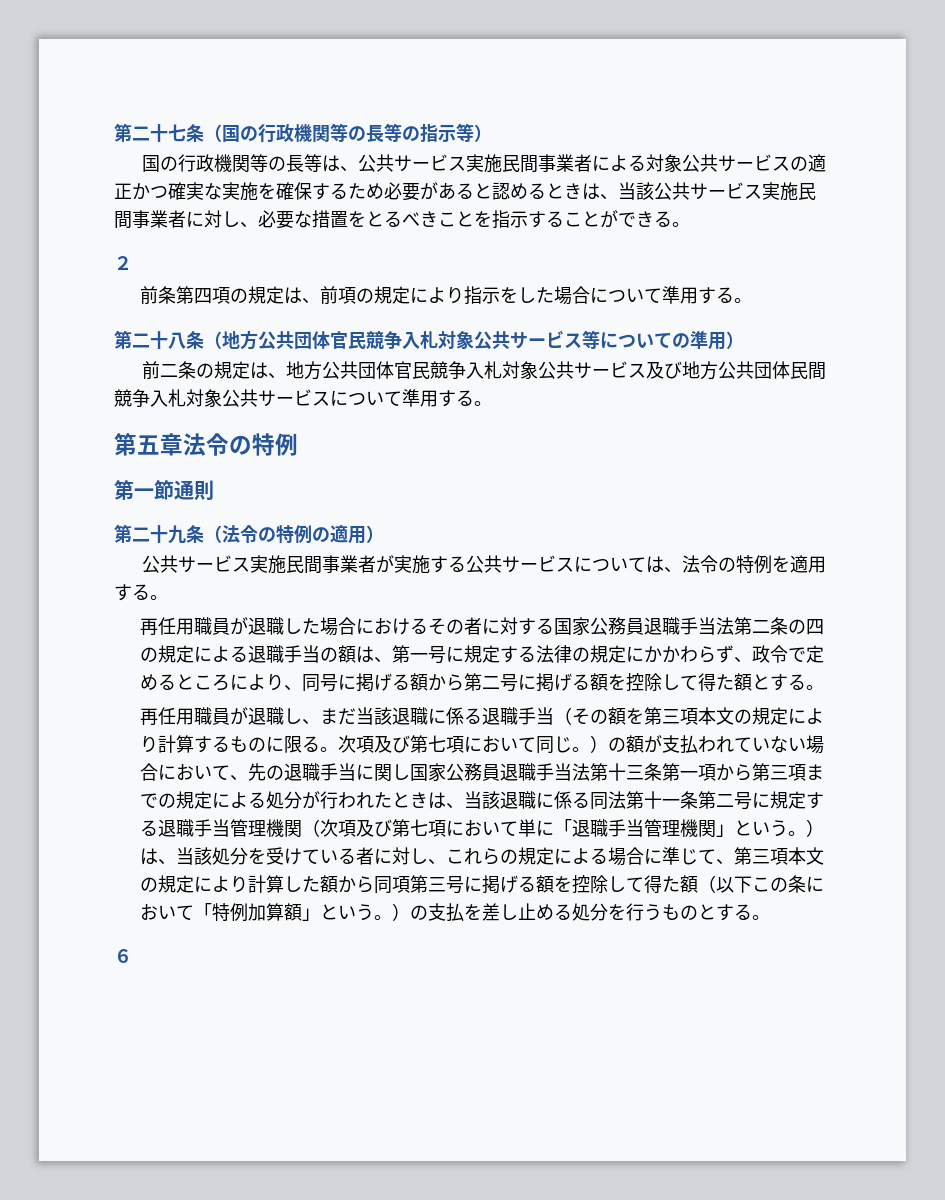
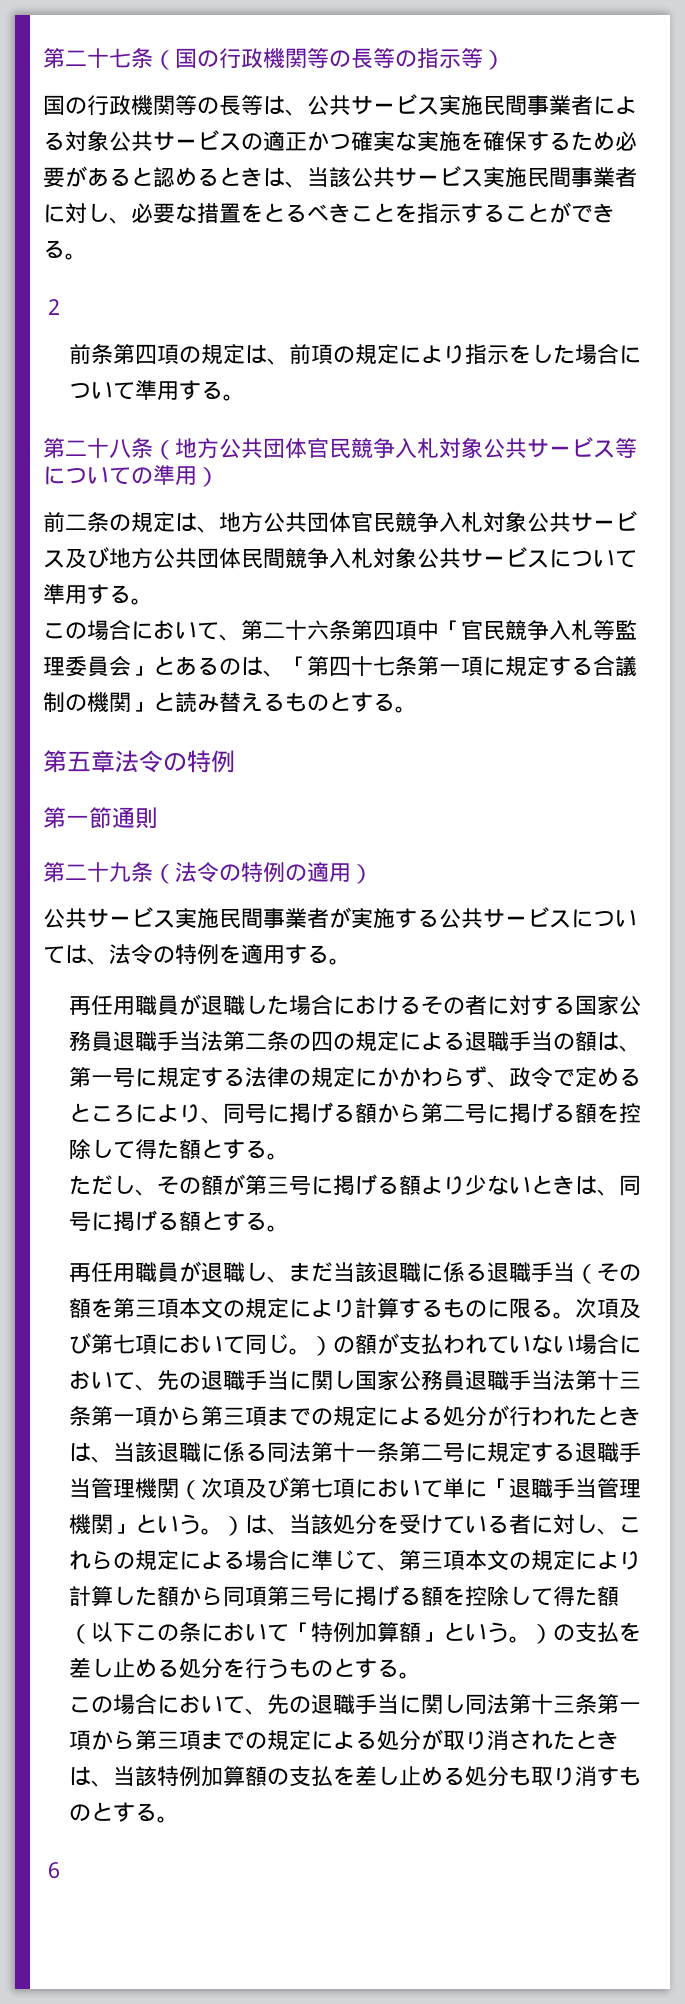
(492, 403) none -> [43,619,637,641] [43,655,637,677] [43,692,417,713] // この場合において、第二十六条第四項中「官民競争入札等監理委員会」とあるのは、「第四十七条第一項に規定する合議制の機関」と読み替えるものとする。
(825, 687) none -> [69,1174,642,1196] [69,1210,290,1232] // ただし、その額が第三号に掲げる額より少ないときは、同号に掲げる額とする。
(771, 917) none -> [69,1693,642,1715] [69,1729,620,1751] [69,1765,642,1787] [69,1802,180,1823] // この場合において、先の退職手当に関し同法第十三条第一項から第三項までの規定による処分が取り消されたときは、当該特例加算額の支払を差し止める処分も取り消すものとする。

